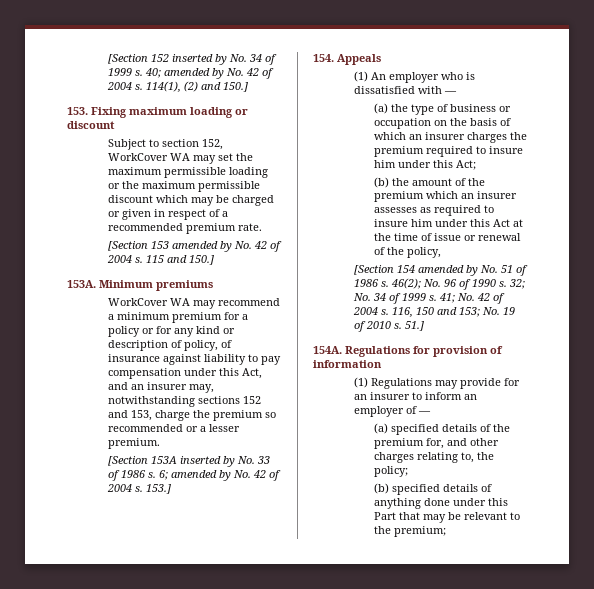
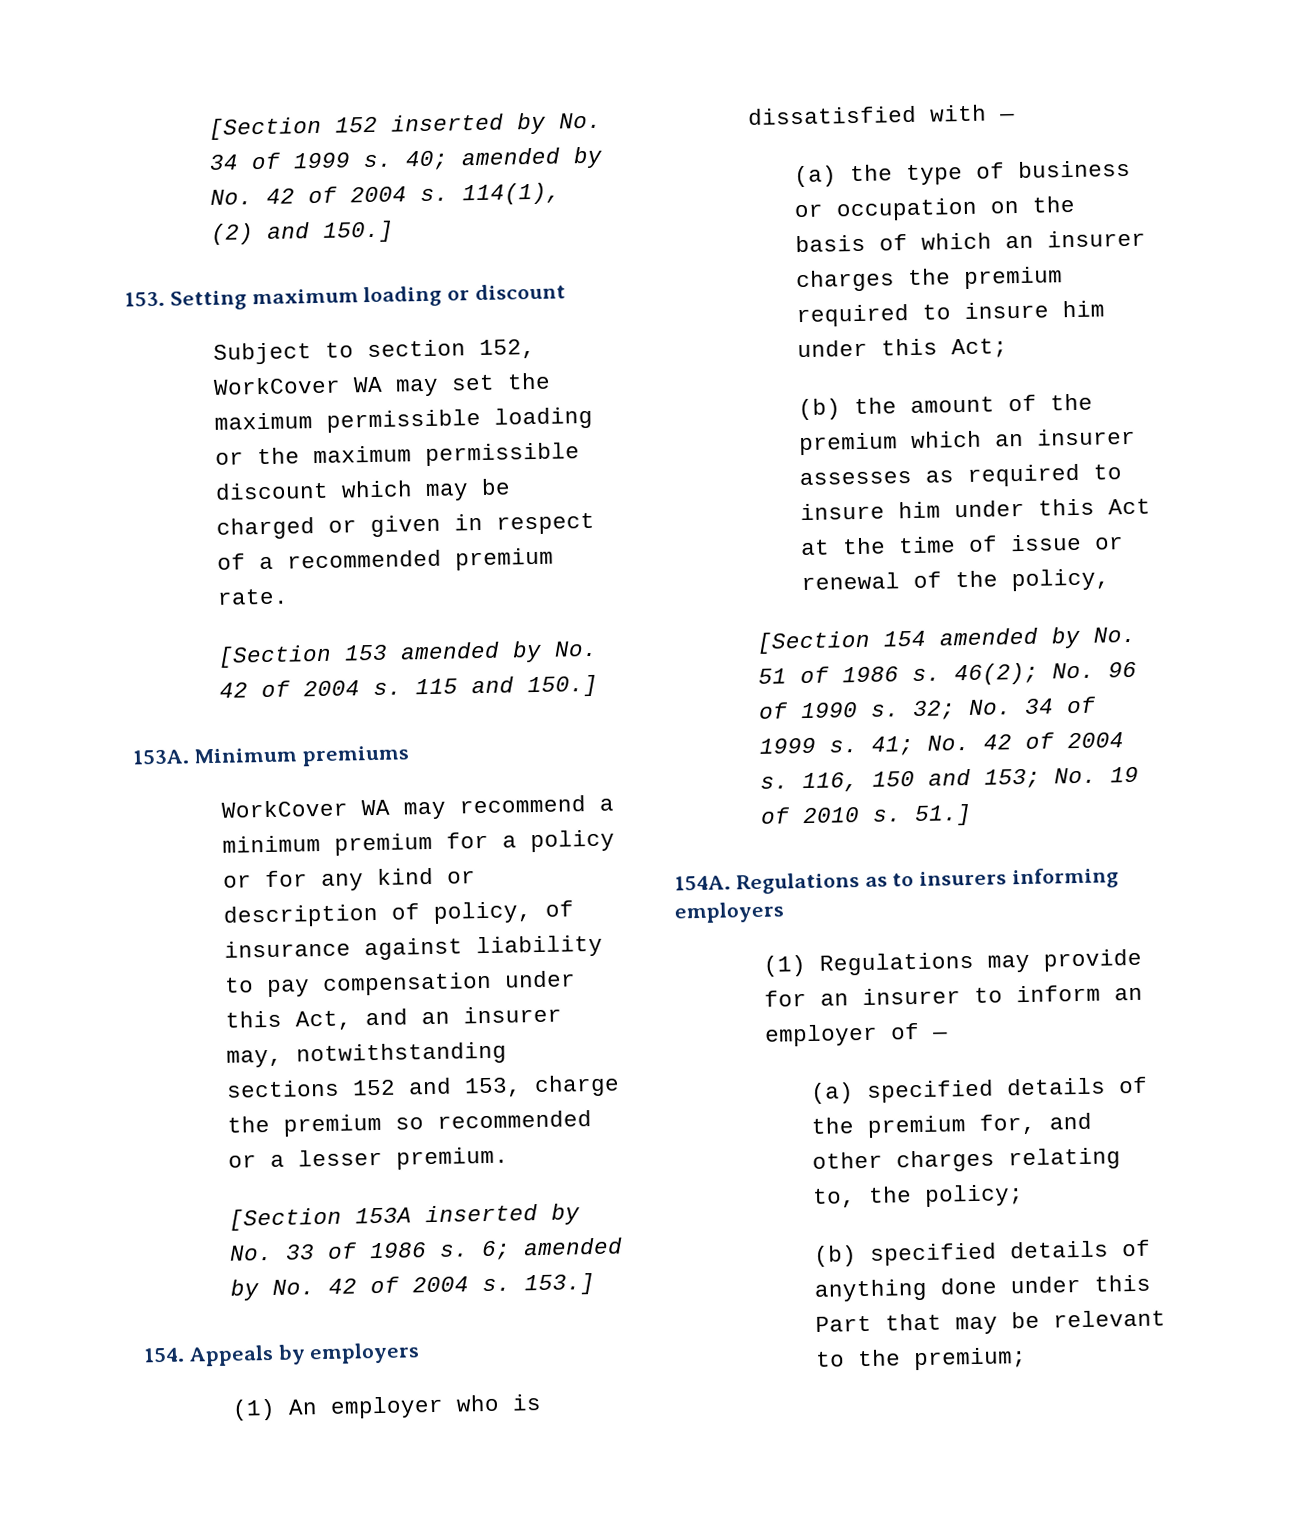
[91,107,127,118] Fixing -> [169,290,247,311] Setting
(381, 59) none -> [277,1342,421,1365] by employers
[413,346,503,357] [313,360,382,368] for provision of information -> [864,867,1120,890] [674,901,785,924] as to insurers informing employers

